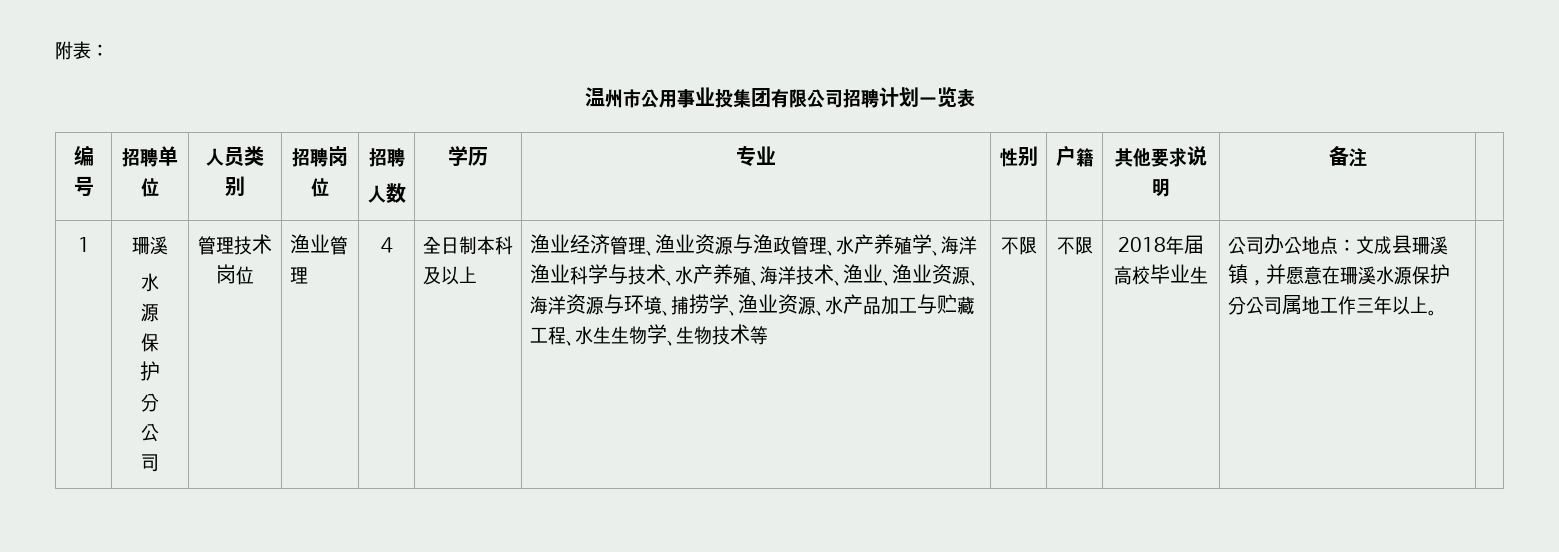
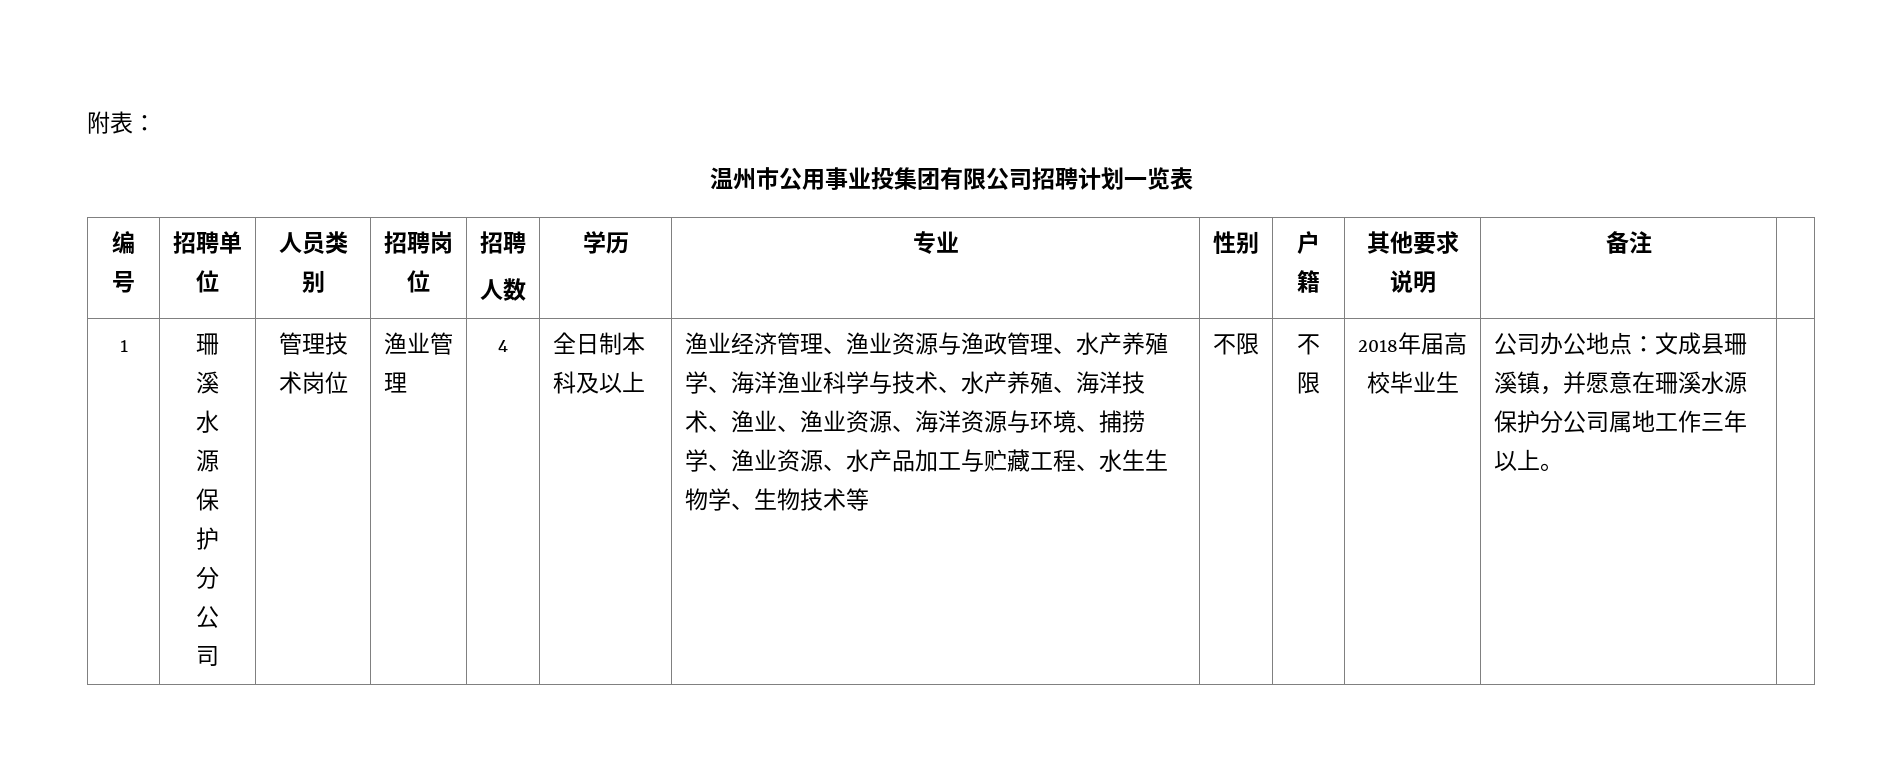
(150, 246) none -> (219, 344) //

